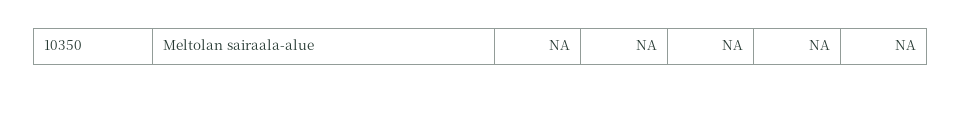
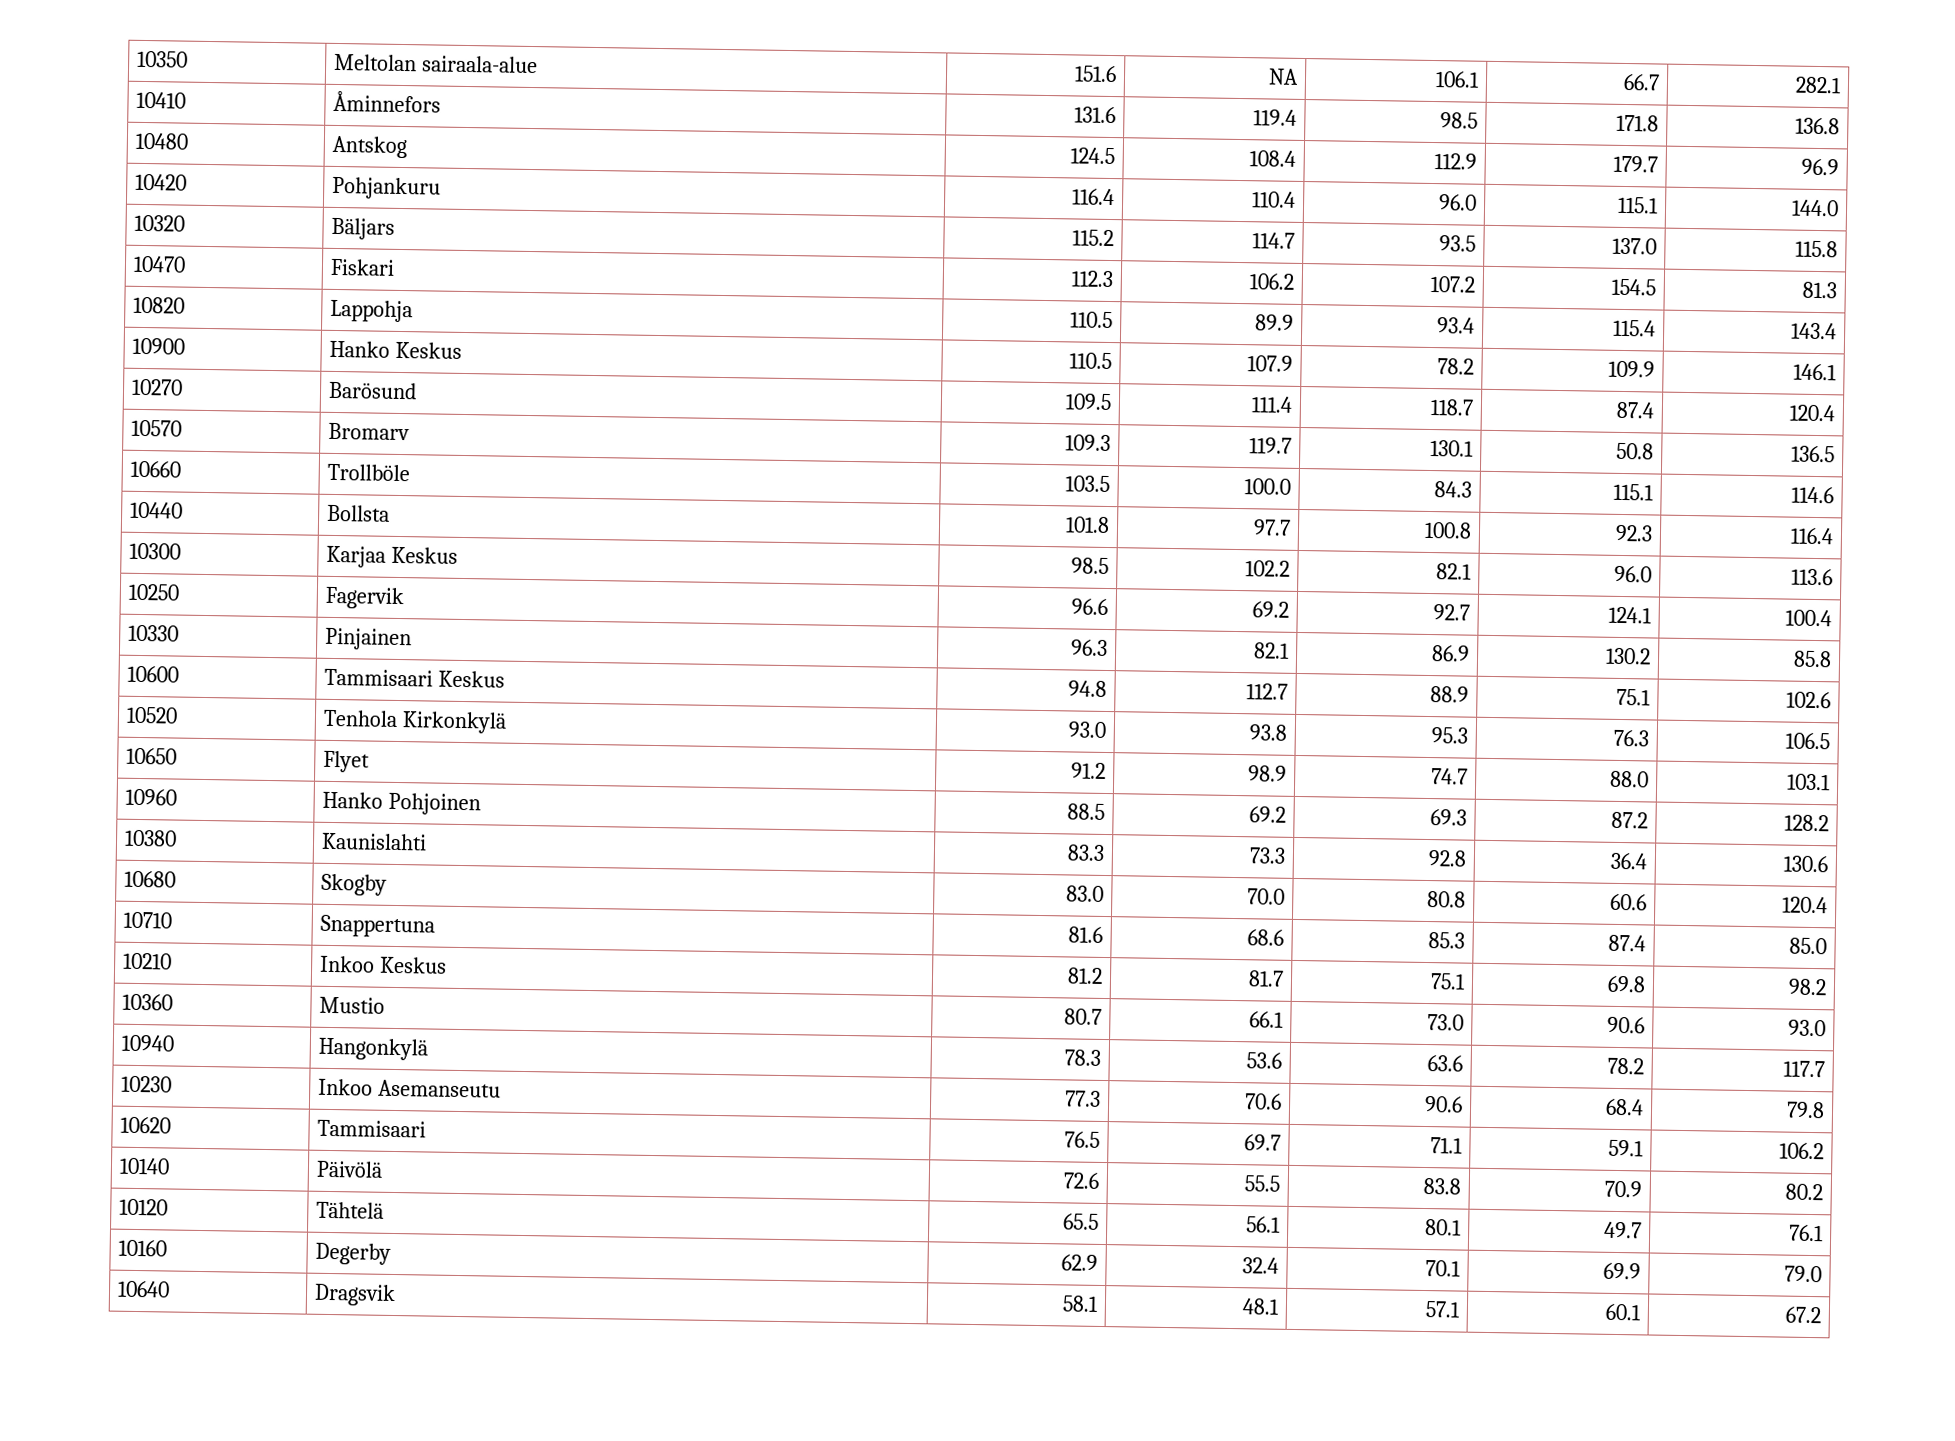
[548,40,570,50] [635,40,657,50] [721,40,743,50] [808,40,830,50] [894,40,916,50] NA | NA | NA | NA | NA -> [1073,65,1117,83] [1267,68,1299,85] [1434,71,1480,88] [1622,73,1660,91] [1794,76,1842,94] [136,91,187,109] [333,90,442,113] [1073,106,1116,124] [1252,109,1297,126] [1439,112,1478,129] [1615,114,1659,132] [1794,117,1840,135] [135,132,190,150] [332,135,408,159] [1069,147,1115,165] [1248,150,1296,167] [1433,153,1477,170] [1612,155,1658,173] [1800,158,1839,176] [135,173,188,191] [332,176,442,200] [1071,188,1115,206] [1251,191,1296,208] [1437,194,1477,211] [1616,196,1659,214] [1790,199,1839,217] [134,214,186,232] [331,217,396,240] [1071,229,1114,247] [1251,232,1295,249] [1438,235,1476,252] [1611,237,1657,255] [1794,240,1838,258] [133,255,187,273] [330,258,396,276] [1070,270,1113,288] [1248,273,1294,290] [1429,275,1475,293] [1610,278,1656,296] [1801,281,1837,299] [133,296,186,314] [330,299,414,323] [1069,311,1113,329] [1254,314,1294,331] [1436,317,1475,334] [1612,319,1656,337] [1790,322,1837,340] [132,337,186,355] [329,340,462,359] [1068,352,1112,370] [1246,355,1293,372] [1436,358,1474,375] [1607,360,1655,378] [1792,363,1837,381] [131,378,184,396] [328,381,418,400] [1064,393,1112,411] [1250,396,1293,413] [1429,398,1474,416] [1615,401,1655,419] [1788,404,1835,422] [131,419,183,437] [328,422,411,441] [1064,434,1111,452] [1248,437,1292,454] [1429,439,1474,457] [1615,442,1654,460] [1790,445,1835,463] [130,460,182,478] [327,463,411,482] [1064,475,1110,493] [1243,478,1291,495] [1433,481,1472,498] [1612,483,1654,501] [1790,486,1834,504] [130,501,184,519] [327,504,391,522] [1064,516,1110,534] [1252,519,1291,536] [1423,521,1472,539] [1614,524,1653,542] [1789,527,1834,545] [129,542,182,560] [326,545,458,568] [1070,557,1109,575] [1244,560,1290,577] [1435,563,1472,580] [1613,565,1652,583] [1790,568,1833,586] [128,583,181,601] [325,586,405,610] [1070,598,1108,616] [1251,601,1289,618] [1432,604,1470,621] [1607,606,1652,624] [1784,609,1832,627] [128,624,180,642] [325,627,413,651] [1070,639,1108,657] [1252,642,1290,659] [1430,645,1470,662] [1604,647,1651,665] [1792,650,1832,668] [127,665,180,683] [324,668,505,688] [1067,680,1107,697] [1245,683,1288,700] [1429,686,1469,703] [1615,688,1651,706] [1785,691,1831,709] [126,706,179,724] [323,709,507,734] [1067,721,1106,738] [1248,724,1287,741] [1430,727,1468,744] [1612,729,1649,747] [1784,732,1830,750] [126,747,178,765] [323,750,371,773] [1070,762,1106,779] [1247,765,1287,782] [1430,768,1468,785] [1609,770,1649,788] [1786,773,1831,791] [125,788,178,806] [322,791,481,816] [1066,803,1105,820] [1248,806,1286,823] [1429,809,1467,826] [1610,811,1648,829] [1783,814,1829,832] [124,829,178,847] [321,832,428,851] [1066,844,1105,861] [1248,847,1286,864] [1427,850,1467,867] [1609,852,1648,870] [1782,855,1828,873] [124,870,177,888] [321,873,388,896] [1065,885,1104,902] [1246,888,1285,905] [1426,890,1466,908] [1609,893,1647,911] [1781,896,1828,914] [123,911,173,929] [320,914,436,938] [1067,926,1103,943] [1246,929,1284,946] [1427,932,1465,949] [1607,934,1646,952] [1788,937,1827,955] [123,952,173,970] [320,955,447,974] [1066,967,1103,984] [1247,970,1284,987] [1429,973,1466,990] [1606,975,1646,993] [1787,978,1827,996] [122,993,174,1011] [319,996,386,1014] [1063,1008,1102,1025] [1248,1011,1284,1028] [1426,1014,1464,1031] [1606,1016,1645,1034] [1787,1019,1826,1037] [121,1034,176,1052] [318,1037,429,1061] [1063,1049,1101,1066] [1245,1052,1282,1069] [1426,1055,1463,1072] [1606,1057,1644,1075] [1782,1060,1825,1078] [121,1075,173,1093] [318,1078,501,1098] [1064,1090,1101,1107] [1243,1093,1282,1110] [1423,1095,1463,1113] [1604,1098,1644,1116] [1785,1101,1825,1119] [120,1116,172,1134] [317,1119,427,1138] [1063,1131,1100,1148] [1243,1134,1281,1151] [1429,1137,1463,1154] [1607,1139,1644,1157] [1778,1142,1824,1160] [119,1157,171,1175] [316,1160,384,1178] [1062,1172,1099,1189] [1243,1175,1280,1192] [1422,1177,1461,1195] [1603,1180,1642,1198] [1784,1183,1823,1201] [119,1198,169,1216] [316,1201,385,1219] [1062,1213,1099,1230] [1245,1216,1281,1233] [1424,1219,1462,1236] [1603,1221,1642,1239] [1788,1224,1824,1242] [118,1239,168,1257] [315,1242,392,1265] [1060,1254,1098,1271] [1241,1257,1279,1274] [1424,1260,1461,1277] [1602,1262,1641,1280] [1783,1265,1822,1283] [117,1280,171,1298] [314,1283,397,1307] [1061,1295,1099,1312] [1241,1298,1280,1315] [1424,1301,1461,1318] [1604,1303,1642,1321] [1784,1306,1821,1324] 151.6 | NA | 106.1 | 66.7 | 282.1 // 10410 | Åminnefors | 131.6 | 119.4 | 98.5 | 171.8 | 136.8 // 10480 | Antskog | 124.5 | 108.4 | 112.9 | 179.7 | 96.9 // 10420 | Pohjankuru | 116.4 | 110.4 | 96.0 | 115.1 | 144.0 // 10320 | Bäljars | 115.2 | 114.7 | 93.5 | 137.0 | 115.8 // 10470 | Fiskari | 112.3 | 106.2 | 107.2 | 154.5 | 81.3 // 10820 | Lappohja | 110.5 | 89.9 | 93.4 | 115.4 | 143.4 // 10900 | Hanko Keskus | 110.5 | 107.9 | 78.2 | 109.9 | 146.1 // 10270 | Barösund | 109.5 | 111.4 | 118.7 | 87.4 | 120.4 // 10570 | Bromarv | 109.3 | 119.7 | 130.1 | 50.8 | 136.5 // 10660 | Trollböle | 103.5 | 100.0 | 84.3 | 115.1 | 114.6 // 10440 | Bollsta | 101.8 | 97.7 | 100.8 | 92.3 | 116.4 // 10300 | Karjaa Keskus | 98.5 | 102.2 | 82.1 | 96.0 | 113.6 // 10250 | Fagervik | 96.6 | 69.2 | 92.7 | 124.1 | 100.4 // 10330 | Pinjainen | 96.3 | 82.1 | 86.9 | 130.2 | 85.8 // 10600 | Tammisaari Keskus | 94.8 | 112.7 | 88.9 | 75.1 | 102.6 // 10520 | Tenhola Kirkonkylä | 93.0 | 93.8 | 95.3 | 76.3 | 106.5 // 10650 | Flyet | 91.2 | 98.9 | 74.7 | 88.0 | 103.1 // 10960 | Hanko Pohjoinen | 88.5 | 69.2 | 69.3 | 87.2 | 128.2 // 10380 | Kaunislahti | 83.3 | 73.3 | 92.8 | 36.4 | 130.6 // 10680 | Skogby | 83.0 | 70.0 | 80.8 | 60.6 | 120.4 // 10710 | Snappertuna | 81.6 | 68.6 | 85.3 | 87.4 | 85.0 // 10210 | Inkoo Keskus | 81.2 | 81.7 | 75.1 | 69.8 | 98.2 // 10360 | Mustio | 80.7 | 66.1 | 73.0 | 90.6 | 93.0 // 10940 | Hangonkylä | 78.3 | 53.6 | 63.6 | 78.2 | 117.7 // 10230 | Inkoo Asemanseutu | 77.3 | 70.6 | 90.6 | 68.4 | 79.8 // 10620 | Tammisaari | 76.5 | 69.7 | 71.1 | 59.1 | 106.2 // 10140 | Päivölä | 72.6 | 55.5 | 83.8 | 70.9 | 80.2 // 10120 | Tähtelä | 65.5 | 56.1 | 80.1 | 49.7 | 76.1 // 10160 | Degerby | 62.9 | 32.4 | 70.1 | 69.9 | 79.0 // 10640 | Dragsvik | 58.1 | 48.1 | 57.1 | 60.1 | 67.2

